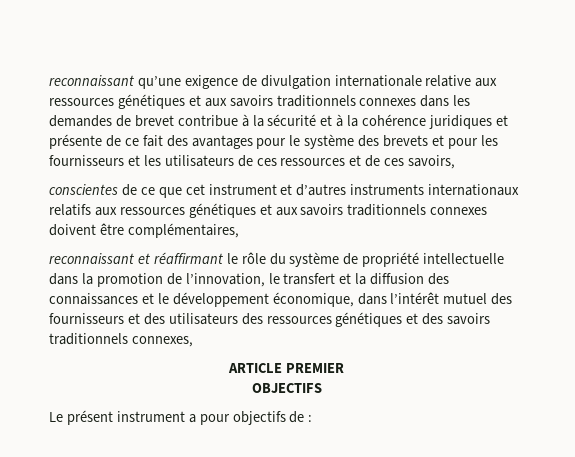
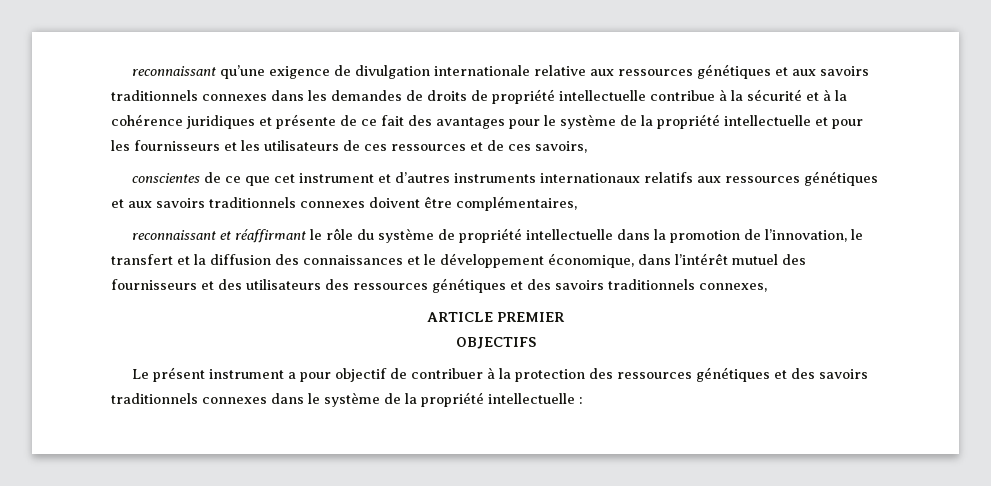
[134,115,174,127] brevet -> [427,89,646,104] droits de propriété intellectuelle
[358,135,429,147] des brevets -> [620,114,811,129] de la propriété intellectuelle
[232,411,305,425] objectifs de -> [334,367,868,382] [111,392,575,407] objectif de contribuer à la protection des ressources génétiques et des savoirs traditionnels connexes dans le système de la propriété intellectuelle

